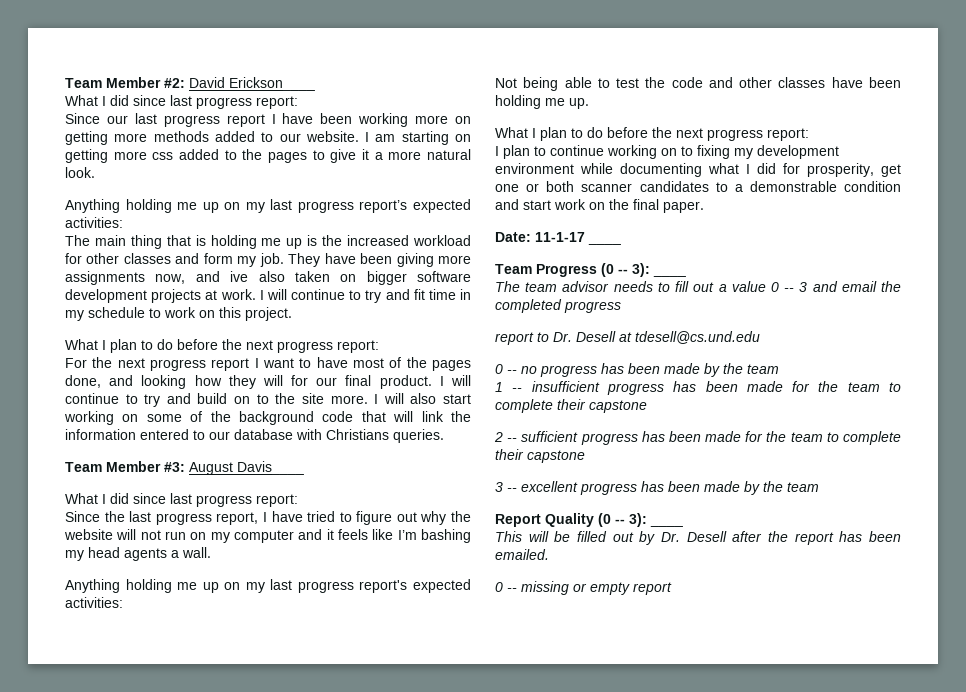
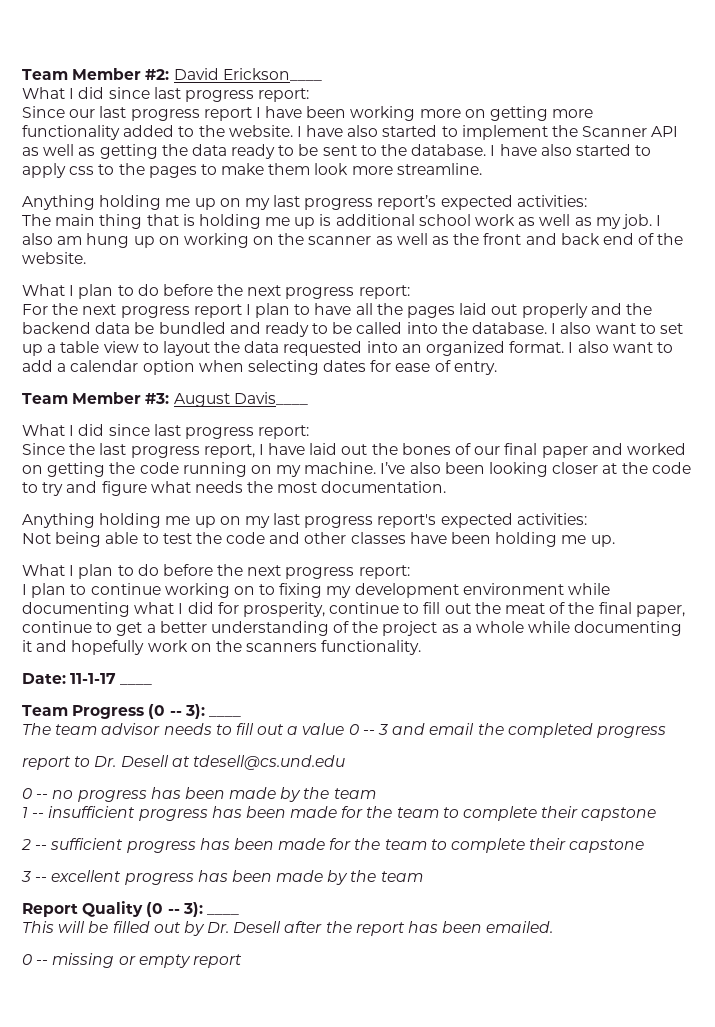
[153,131,301,142] methods added to our -> [22,125,225,140] functionality added to the
[375,131,472,145] [65,149,472,163] [65,167,95,178] am starting on getting more css added to the pages to give it a more natural look. -> [306,125,679,140] [22,144,652,159] [22,163,482,178] have also started to implement the Scanner API as well as getting the data ready to be sent to the database. I have also started to apply css to the pages to make them look more streamline.
[322,235,472,246] [65,253,471,267] [65,271,471,285] [65,289,472,303] [65,307,292,321] the increased workload for other classes and form my job. They have been giving more assignments now, and ive also taken on bigger software development projects at work. I will continue to try and fit time in my schedule to work on this project. -> [335,214,662,229] [22,233,684,248] [22,252,86,264] additional school work as well as my job. I also am hung up on working on the scanner as well as the front and back end of the website.
[263,357,471,371] [65,375,472,389] [65,393,472,407] [64,411,471,425] [65,429,444,443] want to have most of the pages done, and looking how they will for our final product. I will continue to try and build on to the site more. I will also start working on some of the background code that will link the information entered to our database with Christians queries. -> [255,303,652,318] [22,322,683,337] [22,341,673,356] [22,360,497,375] plan to have all the pages laid out properly and the backend data be bundled and ready to be called into the database. I also want to set up a table view to layout the data requested into an organized format. I also want to add a calendar option when selecting dates for ease of entry.
[307,511,471,525] [64,529,471,543] [65,547,211,561] tried to figure out why the website will not run on my computer and it feels like I’m bashing my head agents a wall. -> [309,443,686,458] [22,462,691,477] [22,481,447,496] laid out the bones of our final paper and worked on getting the code running on my machine. I’ve also been looking closer at the code to try and figure what needs the most documentation.
[881,164,901,177] [495,181,901,192] [495,199,551,210] get one or both scanner candidates to a demonstrable condition and start -> [329,602,685,617] [22,621,683,636] [22,640,145,655] continue to fill out the meat of the final paper, continue to get a better understanding of the project as a whole while documenting it and hopefully
[633,199,704,213] final paper. -> [246,640,422,655] scanners functionality.

